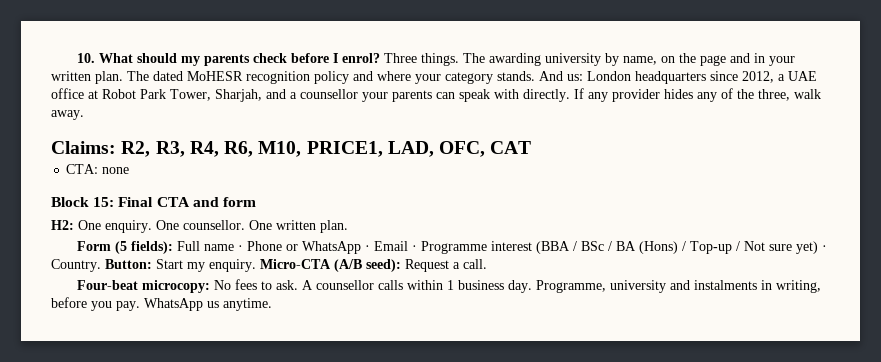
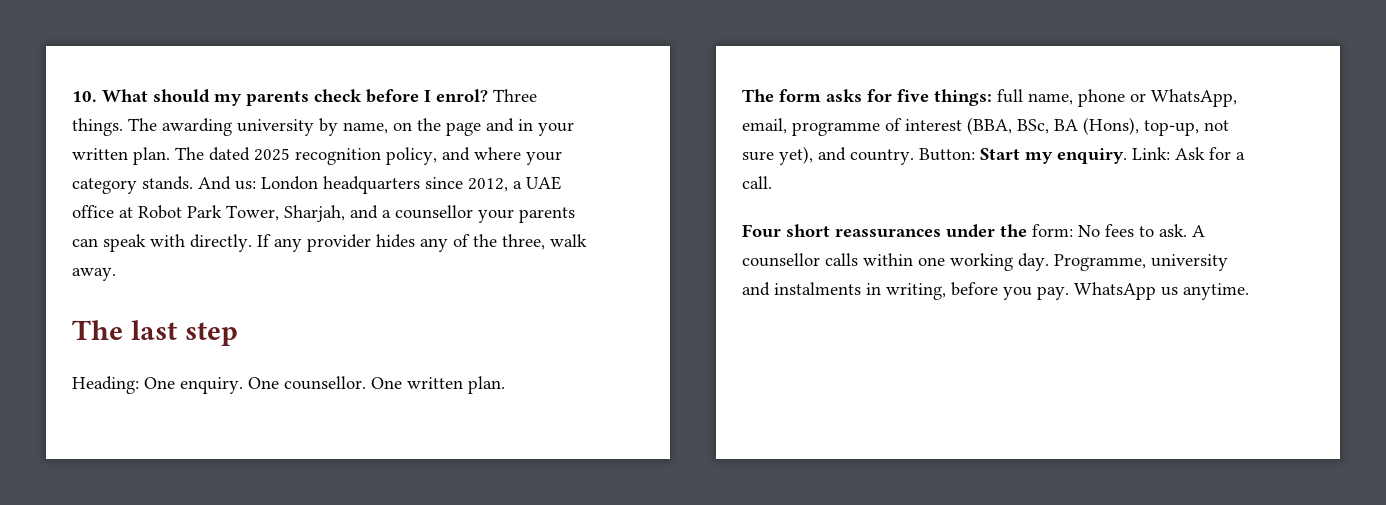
[187,71,349,84] MoHESR recognition policy -> [254,147,437,165] 2025 recognition policy,
[51,141,532,157] [66,164,130,174] [51,197,256,207] [51,220,74,230] Claims: R2, R3, R4, R6, M10, PRICE1, LAD, OFC, CAT // CTA: none // Block 15: Final CTA and form // H2: -> [72,320,238,346] [72,376,139,394] The last step // Heading:
[76,241,827,254] [51,259,487,272] [76,280,210,293] Form (5 fields): Full name · Phone or WhatsApp · Email · Programme interest (BBA / BSc / BA (Hons) / Top-up / Not sure yet) · Country. Button: Start my enquiry. Micro-CTA (A/B seed): Request a call. // Four-beat microcopy: -> [742,89,1237,107] [742,117,1229,136] [742,146,1245,165] [742,176,772,189] [742,224,1073,238] The form asks for five things: full name, phone or WhatsApp, email, programme of interest (BBA, BSc, BA (Hons), top-up, not sure yet), and country. Button: Start my enquiry. Link: Ask for a call. // Four short reassurances under the form:
[446,280,504,290] 1 business -> [918,253,1013,271] one working

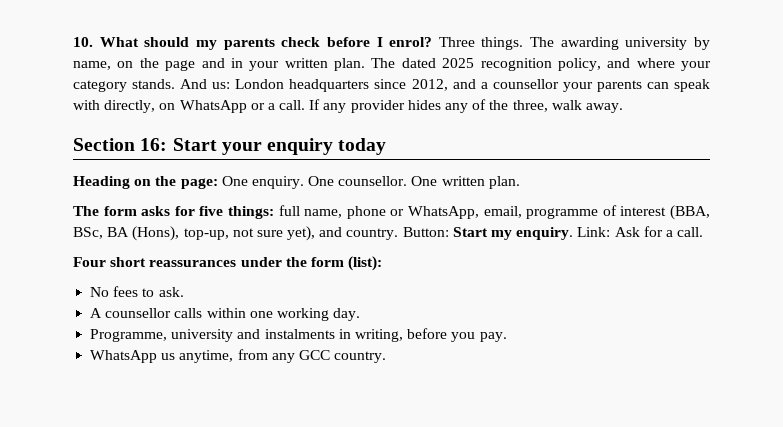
[513,176,561,190] [72,205,345,222] a UAE office at Robot Park Tower, Sharjah, -> (448, 85) none
[190,234,252,252] directly. -> [104,100,306,113] directly, on WhatsApp or a call.
[72,320,238,346] [72,376,139,394] The last step // Heading: -> [73,138,387,155] [73,176,218,189] Section 16: Start your enquiry today // Heading on the page:
[1032,224,1073,237] form: -> [310,256,383,271] form (list): //
(1187, 230) none -> (184, 292) //
(1049, 262) none -> (361, 314) //
(1069, 293) none -> (507, 337) //
[1183,283,1249,300] anytime. -> [179,349,387,363] anytime, from any GCC country.

